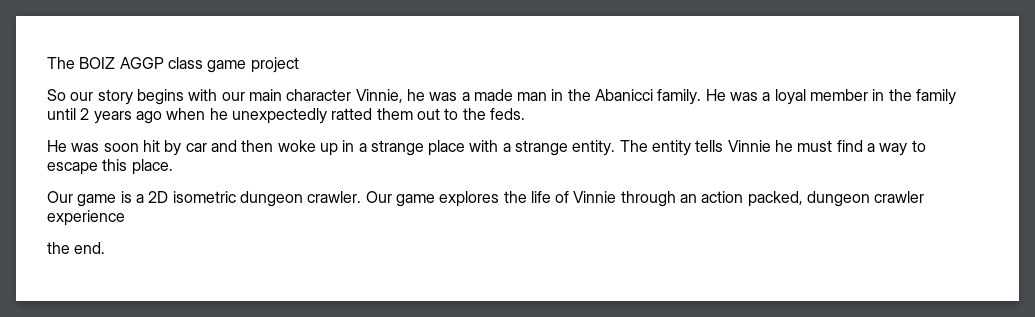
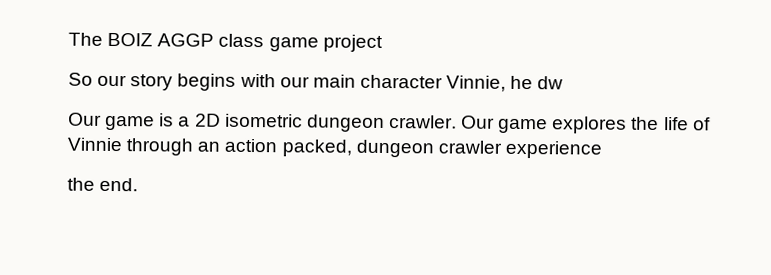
[429,89,957,105] [47,108,525,124] [47,140,926,156] [47,159,173,175] was a made man in the Abanicci family. He was a loyal member in the family until 2 years ago when he unexpectedly ratted them out to the feds. // He was soon hit by car and then woke up in a strange place with a strange entity. The entity tells Vinnie he must find a way to escape this place. -> [537,76,564,90] dw

